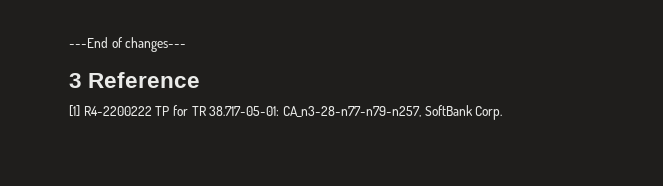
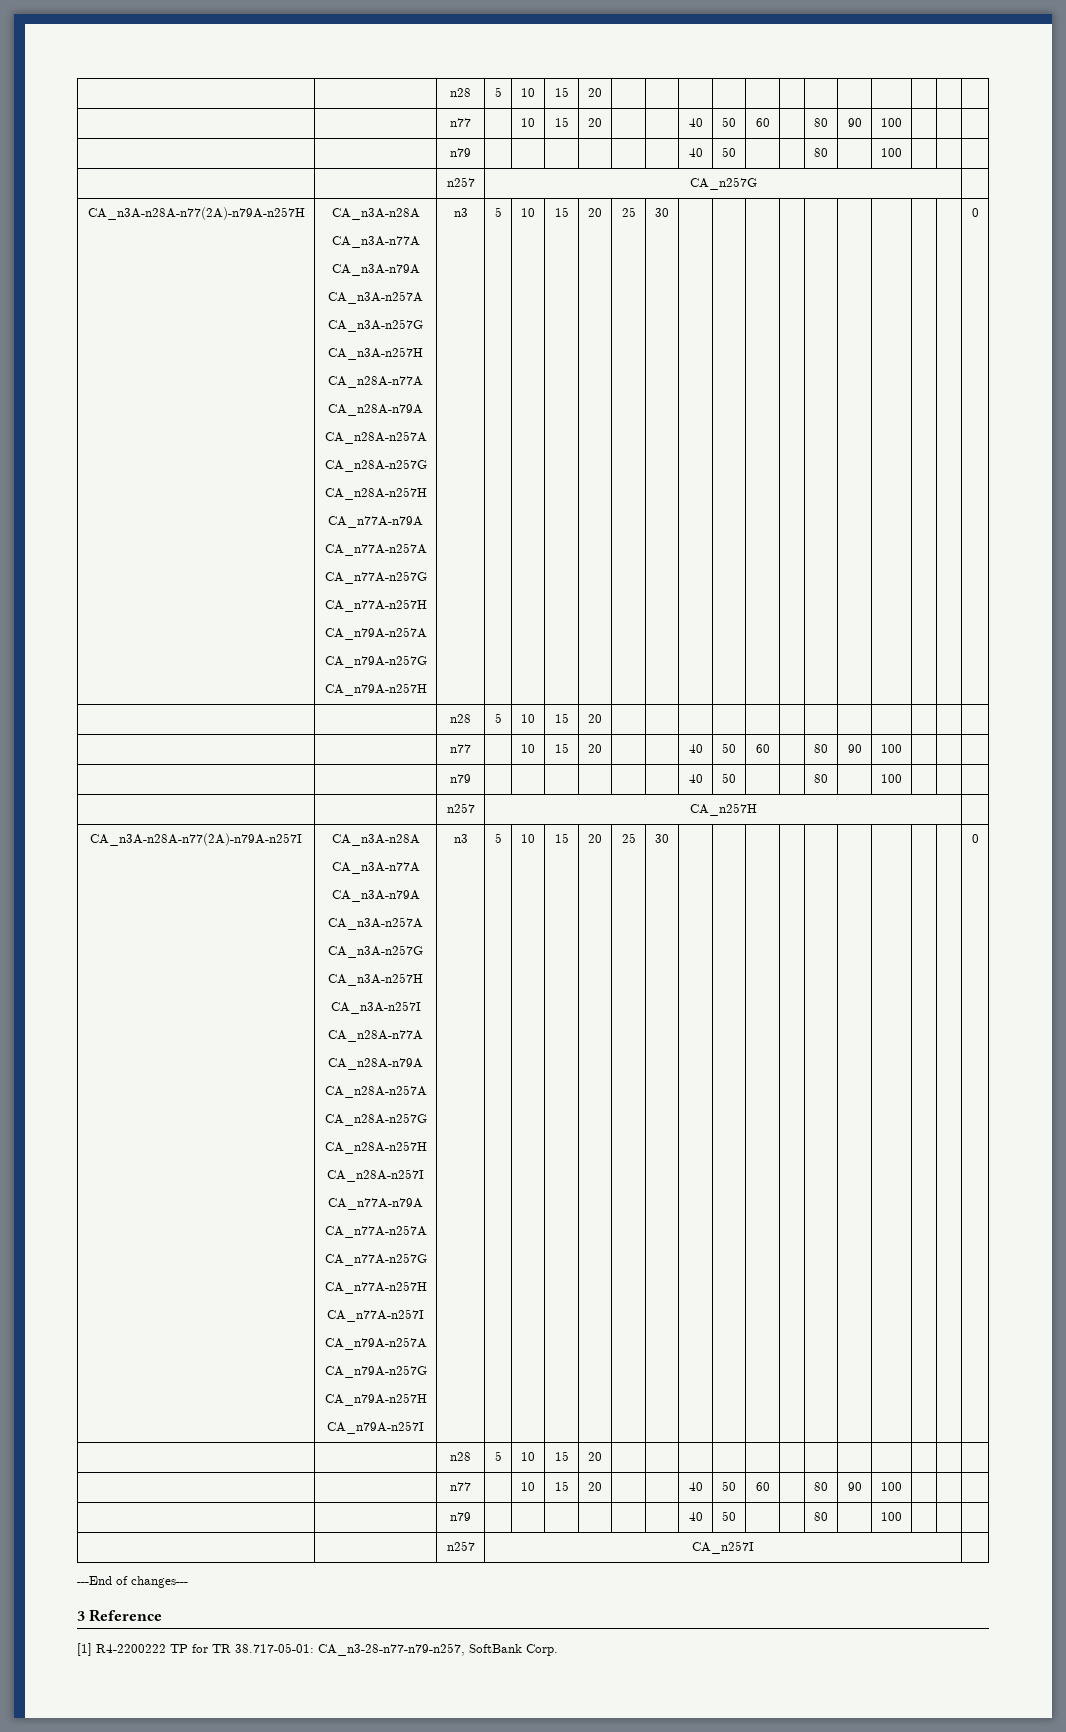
(69, 42) none -> [450,88,471,97] [494,87,502,97] [521,88,535,97] [554,87,569,97] [588,88,602,97] [450,118,471,127] [521,118,535,127] [554,117,569,127] [588,118,602,127] [688,118,703,127] [722,117,736,127] [755,118,770,127] [814,118,828,127] [847,118,862,127] [881,118,902,127] [450,148,471,157] [688,148,703,157] [722,147,736,157] [814,148,828,157] [881,148,902,157] [446,177,475,187] [689,177,757,190] [87,207,305,220] [331,208,420,220] [331,236,420,248] [331,264,420,276] [328,291,423,304] [328,319,423,332] [328,347,423,360] [328,376,423,388] [328,404,423,416] [324,431,427,444] [324,459,427,472] [324,487,427,500] [328,516,423,528] [324,543,427,556] [324,571,427,584] [324,599,427,612] [324,627,427,640] [324,655,427,668] [324,683,427,696] [453,208,468,217] [494,207,502,217] [521,208,535,217] [554,207,569,217] [588,208,602,217] [621,207,636,217] [655,208,669,217] [971,208,979,217] [450,714,471,723] [494,713,502,723] [521,714,535,723] [554,713,569,723] [588,714,602,723] [450,744,471,753] [521,744,535,753] [554,743,569,753] [588,744,602,753] [688,744,703,753] [722,743,736,753] [755,744,770,753] [814,744,828,753] [847,744,862,753] [881,744,902,753] [450,774,471,783] [688,774,703,783] [722,773,736,783] [814,774,828,783] [881,774,902,783] [446,803,475,813] [689,803,757,816] [90,833,302,846] [331,834,420,846] [331,862,420,874] [331,890,420,902] [328,917,423,930] [328,945,423,958] [328,973,423,986] [330,1001,421,1014] [328,1030,423,1042] [328,1058,423,1070] [324,1085,427,1098] [324,1113,427,1126] [324,1141,427,1154] [327,1169,424,1182] [328,1198,423,1210] [324,1225,427,1238] [324,1253,427,1266] [324,1281,427,1294] [327,1309,424,1322] [324,1337,427,1350] [324,1365,427,1378] [324,1393,427,1406] [327,1421,424,1434] [453,834,468,843] [494,833,502,843] [521,834,535,843] [554,833,569,843] [588,834,602,843] [621,833,636,843] [655,834,669,843] [971,834,979,843] [450,1452,471,1461] [494,1451,502,1461] [521,1452,535,1461] [554,1451,569,1461] [588,1452,602,1461] [450,1482,471,1491] [521,1482,535,1491] [554,1481,569,1491] [588,1482,602,1491] [688,1482,703,1491] [722,1481,736,1491] [755,1482,770,1491] [814,1482,828,1491] [847,1482,862,1491] [881,1482,902,1491] [450,1512,471,1521] [688,1512,703,1521] [722,1511,736,1521] [814,1512,828,1521] [881,1512,902,1521] [446,1541,475,1551] [692,1541,754,1554] | | n28 | 5 | 10 | 15 | 20 | | | | | | | | | | | | // | | n77 | | 10 | 15 | 20 | | | 40 | 50 | 60 | | 80 | 90 | 100 | | | // | | n79 | | | | | | | 40 | 50 | | | 80 | | 100 | | | // | | n257 | CA_n257G | // CA_n3A-n28A-n77(2A)-n79A-n257H | CA_n3A-n28A // CA_n3A-n77A // CA_n3A-n79A // CA_n3A-n257A // CA_n3A-n257G // CA_n3A-n257H // CA_n28A-n77A // CA_n28A-n79A // CA_n28A-n257A // CA_n28A-n257G // CA_n28A-n257H // CA_n77A-n79A // CA_n77A-n257A // CA_n77A-n257G // CA_n77A-n257H // CA_n79A-n257A // CA_n79A-n257G // CA_n79A-n257H | n3 | 5 | 10 | 15 | 20 | 25 | 30 | | | | | | | | | | 0 // | | n28 | 5 | 10 | 15 | 20 | | | | | | | | | | | | // | | n77 | | 10 | 15 | 20 | | | 40 | 50 | 60 | | 80 | 90 | 100 | | | // | | n79 | | | | | | | 40 | 50 | | | 80 | | 100 | | | // | | n257 | CA_n257H | // CA_n3A-n28A-n77(2A)-n79A-n257I | CA_n3A-n28A // CA_n3A-n77A // CA_n3A-n79A // CA_n3A-n257A // CA_n3A-n257G // CA_n3A-n257H // CA_n3A-n257I // CA_n28A-n77A // CA_n28A-n79A // CA_n28A-n257A // CA_n28A-n257G // CA_n28A-n257H // CA_n28A-n257I // CA_n77A-n79A // CA_n77A-n257A // CA_n77A-n257G // CA_n77A-n257H // CA_n77A-n257I // CA_n79A-n257A // CA_n79A-n257G // CA_n79A-n257H // CA_n79A-n257I | n3 | 5 | 10 | 15 | 20 | 25 | 30 | | | | | | | | | | 0 // | | n28 | 5 | 10 | 15 | 20 | | | | | | | | | | | | // | | n77 | | 10 | 15 | 20 | | | 40 | 50 | 60 | | 80 | 90 | 100 | | | // | | n79 | | | | | | | 40 | 50 | | | 80 | | 100 | | | // | | n257 | CA_n257I | //

